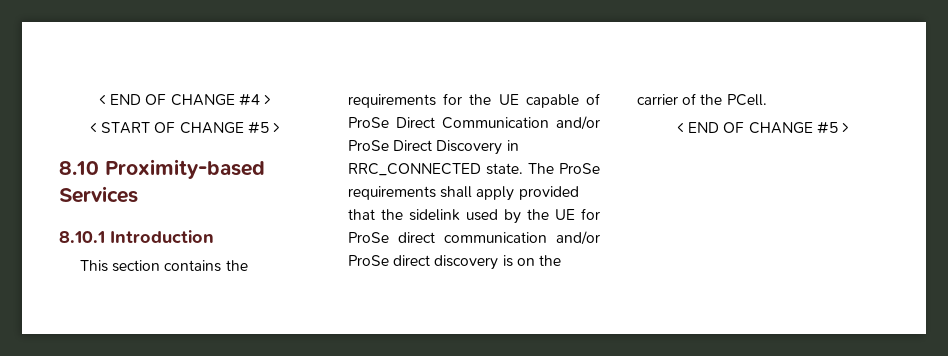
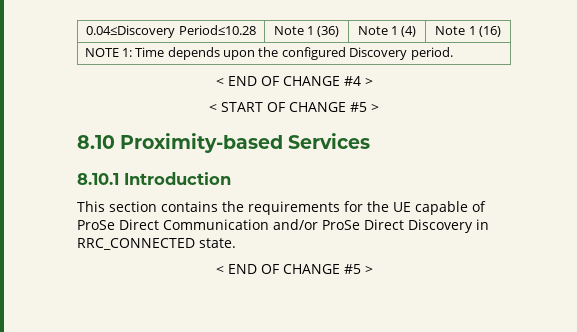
(99, 99) none -> [86,25,256,38] [273,26,340,37] [357,26,417,37] [435,26,501,37] [84,47,453,60] 0.04≤Discovery Period≤10.28 | Note 1 (36) | Note 1 (4) | Note 1 (16) // NOTE 1: Time depends upon the configured Discovery period. //
[528,163,600,174] [348,186,579,201] [348,208,600,224] [348,231,600,245] [348,255,561,270] [637,93,767,106] The ProSe requirements shall apply provided that the sidelink used by the UE for ProSe direct communication and/or ProSe direct discovery is on the carrier of the PCell. -> (236, 243) none

